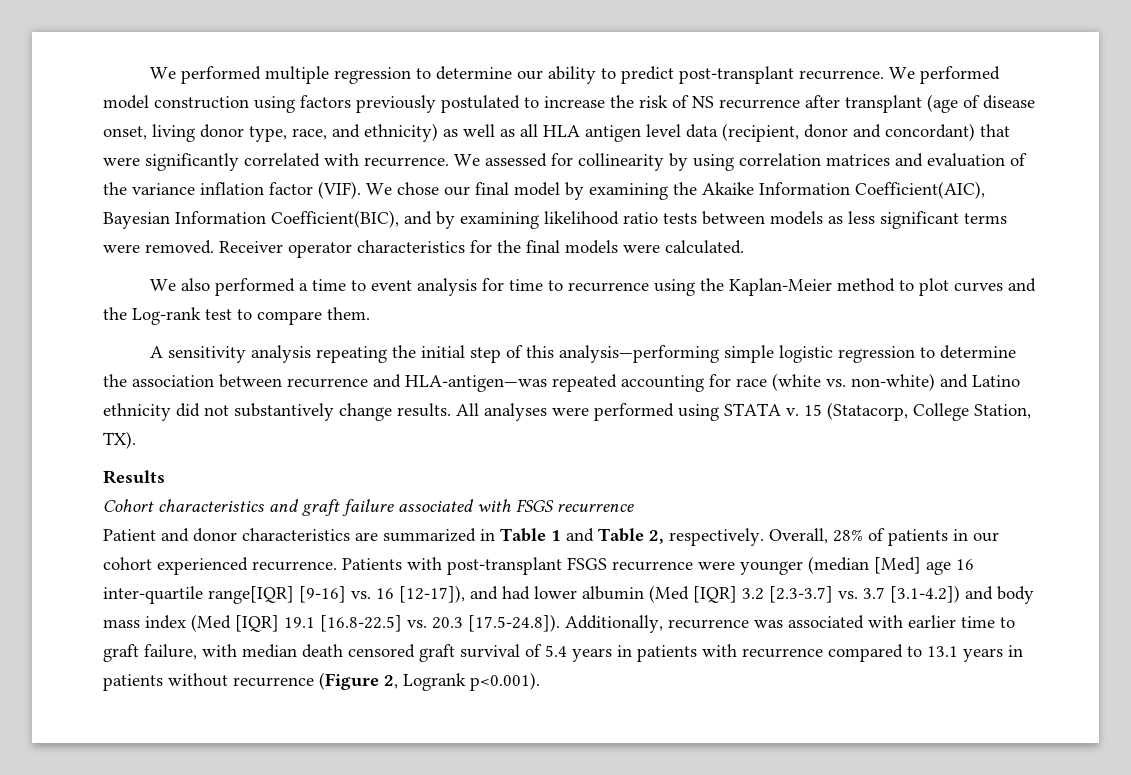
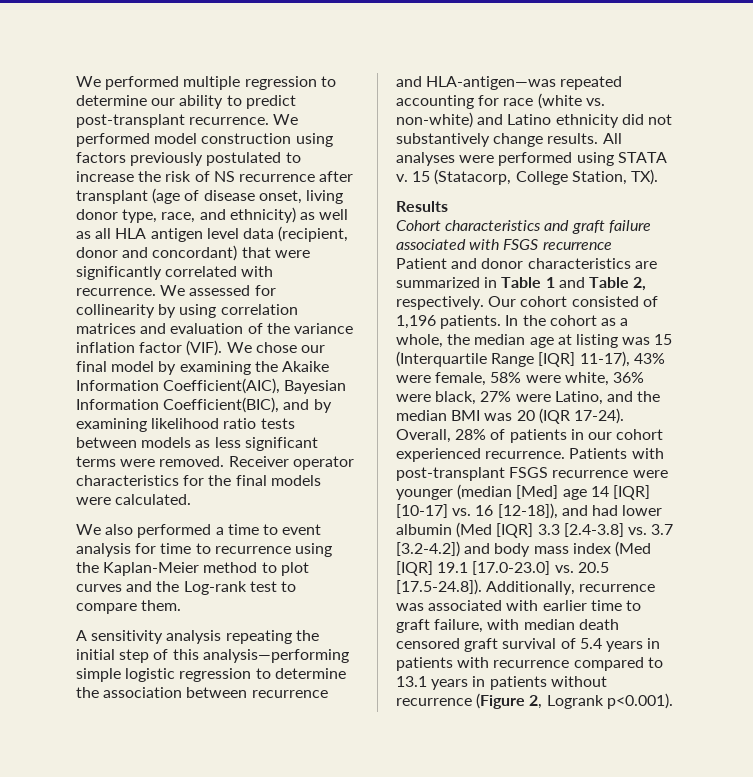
(764, 537) none -> [488,296,658,307] [396,315,629,329] [396,334,673,348] [396,351,665,367] [396,372,644,386] [396,391,661,405] [396,408,624,424] Our cohort consisted of 1,196 patients. In the cohort as a whole, the median age at listing was 15 (Interquartile Range [IQR] 11-17), 43% were female, 58% were white, 36% were black, 27% were Latino, and the median BMI was 20 (IQR 17-24).
[956,559,974,570] [103,586,346,604] 16 inter-quartile range[IQR] [9-16] -> [590,485,650,500] [396,504,448,518] 14 [IQR] [10-17]
[399,585,465,603] [12-17]), -> [497,503,558,519] [12-18]),
[742,586,833,603] 3.2 [2.3-3.7] -> [537,523,624,537] 3.3 [2.4-3.8]
[890,585,960,603] [3.1-4.2]) -> [396,541,460,557] [3.2-4.2])
[320,615,463,632] [16.8-22.5] vs. 20.3 -> [472,561,609,575] [17.0-23.0] vs. 20.5

